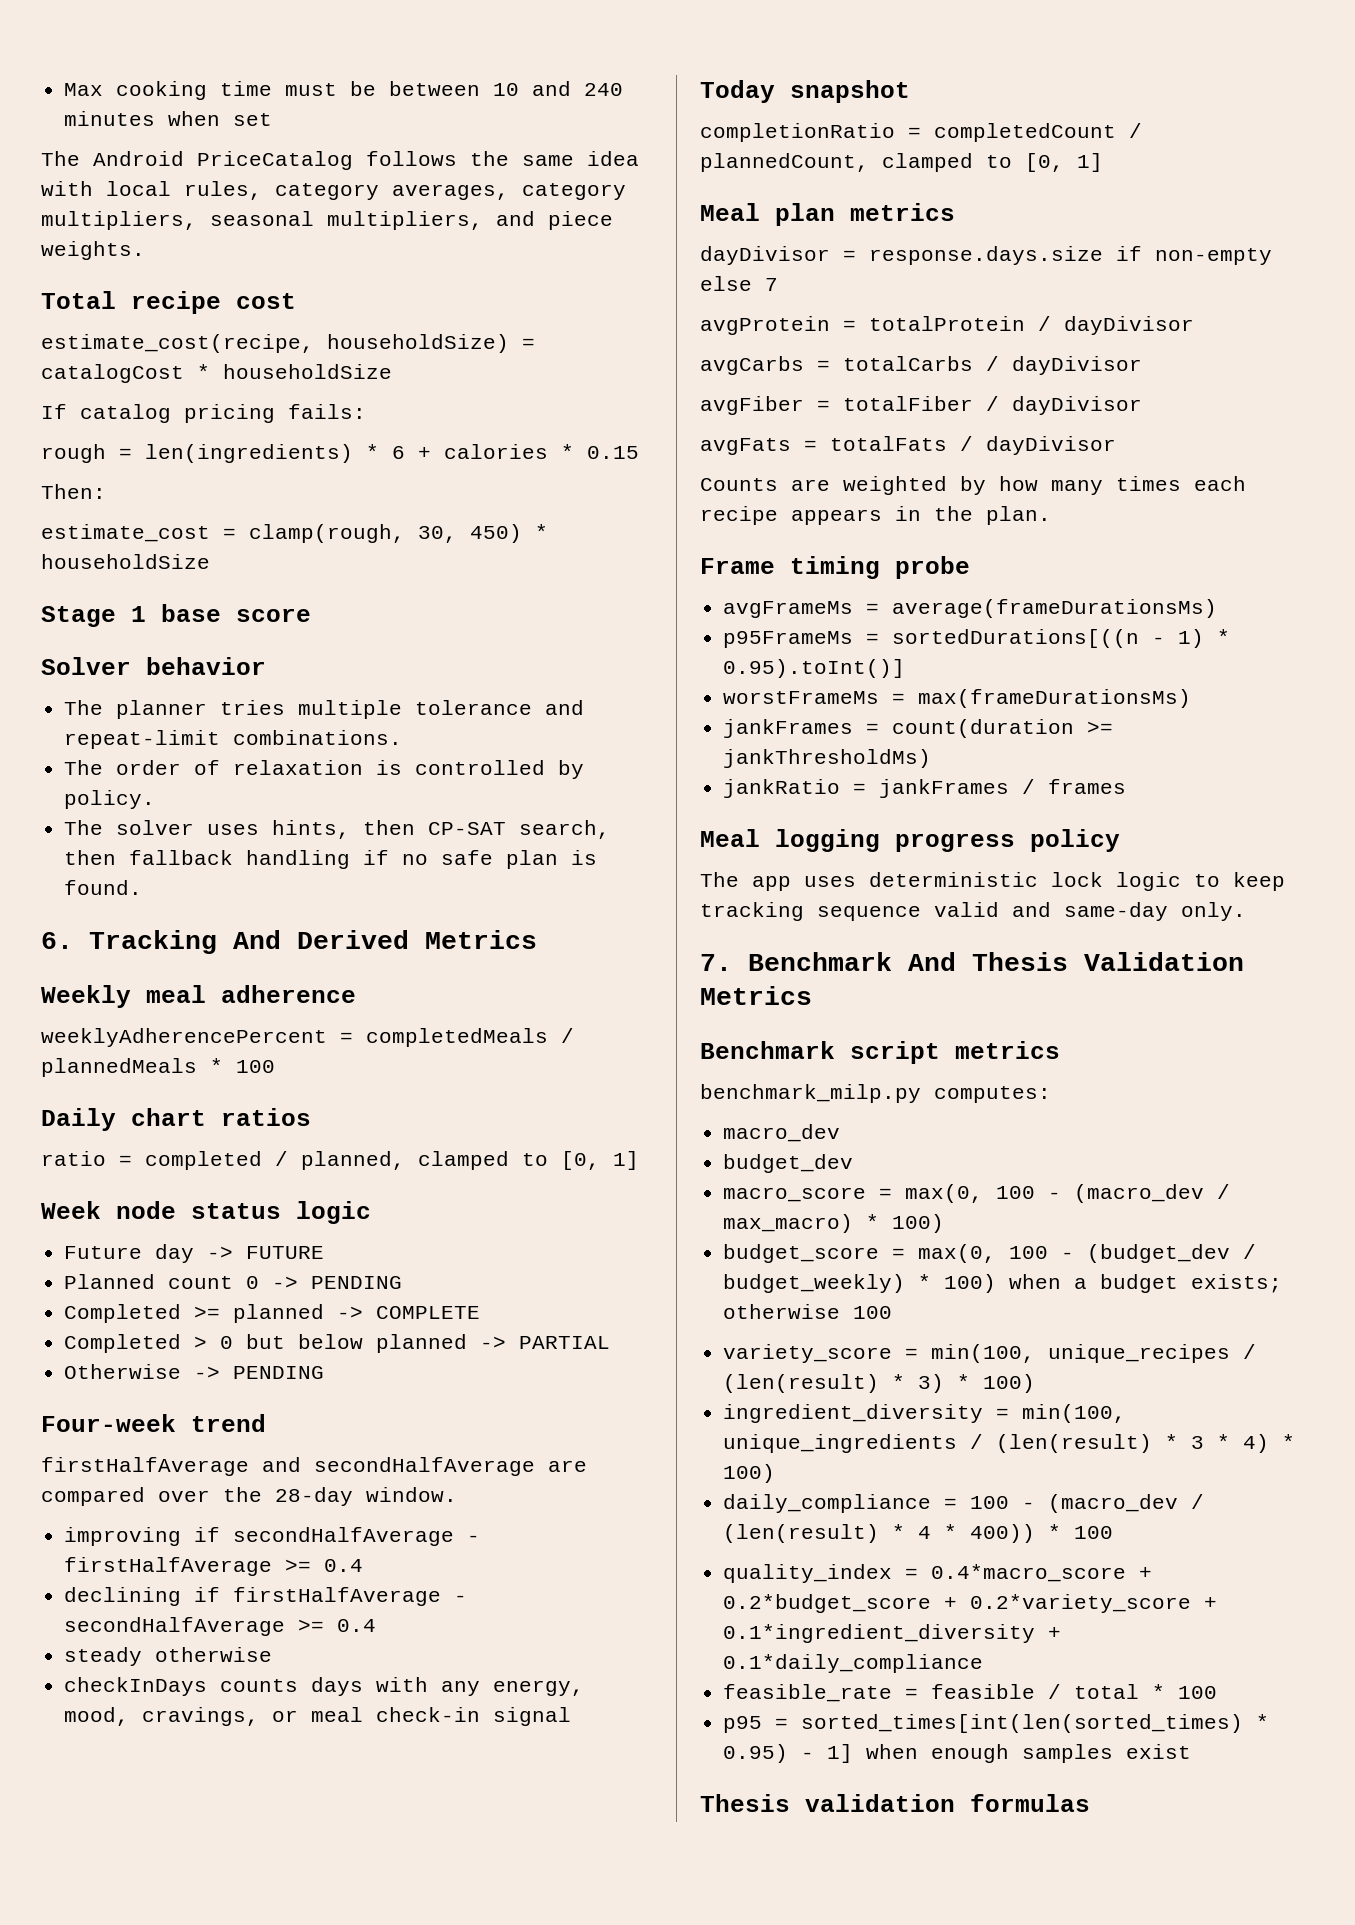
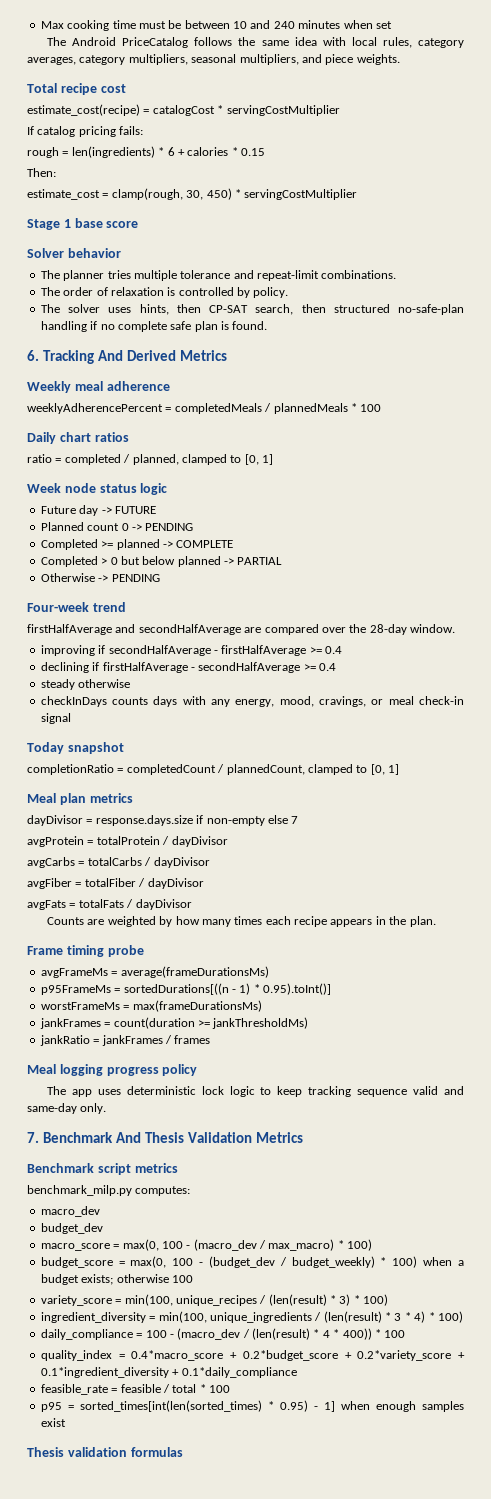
[41,334,509,353] estimate_cost(recipe, householdSize) -> [27,104,140,116] estimate_cost(recipe)
[223,364,392,379] householdSize -> [226,105,340,116] servingCostMultiplier
[41,554,210,569] householdSize -> [244,189,358,200] servingCostMultiplier
[129,850,234,865] fallback -> [333,304,464,315] structured no-safe-plan
(429, 859) none -> [117,321,167,332] complete

